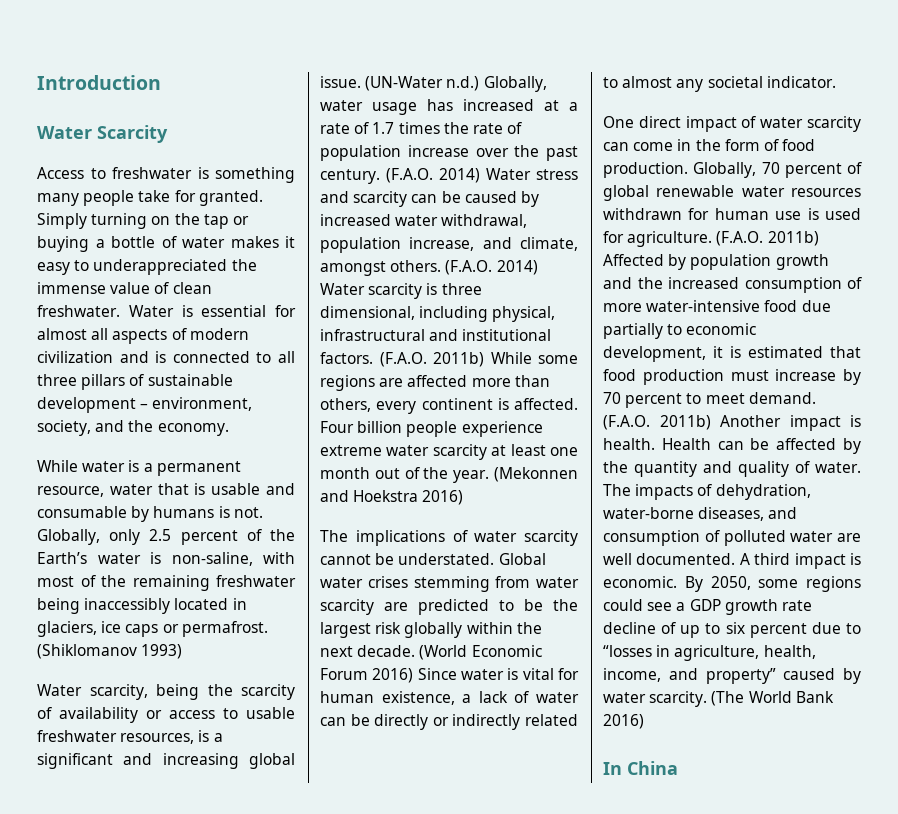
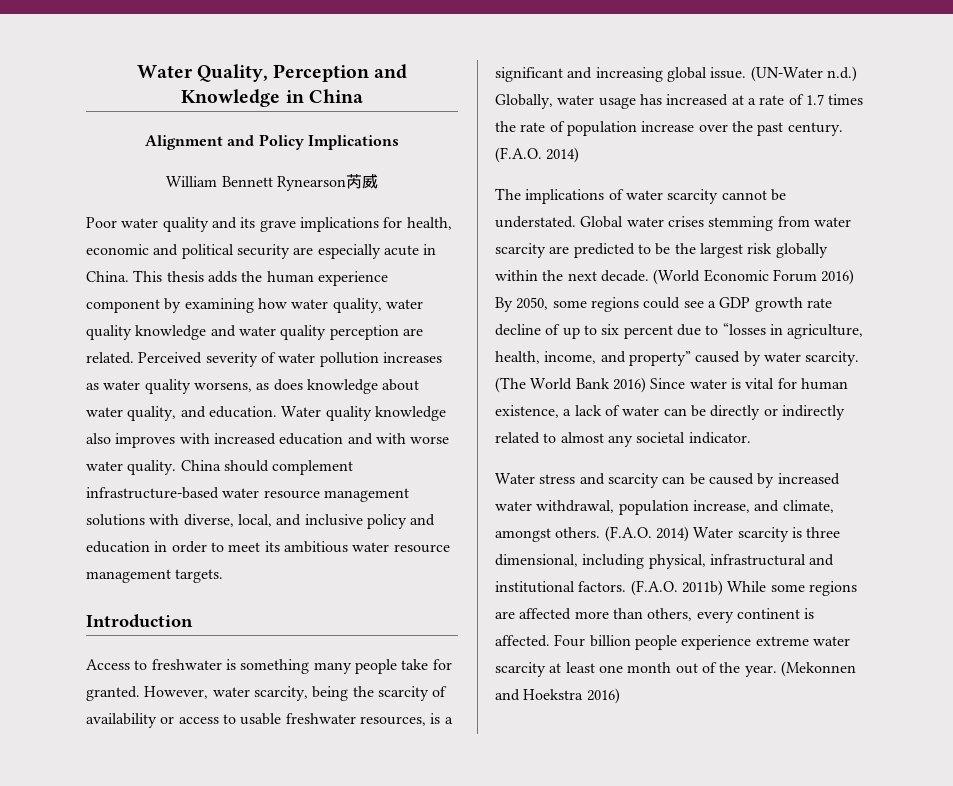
(37, 82) none -> [136,64,408,82] [181,89,363,107] [145,134,399,150] [166,174,378,191] [86,217,452,232] [86,244,437,259] [86,270,388,286] [86,298,423,313] [86,325,423,340] [86,352,442,367] [86,379,420,394] [86,406,446,421] [86,433,450,448] [86,460,354,475] [86,487,409,502] [86,514,436,529] [86,541,450,553] [86,569,224,583] Water Quality, Perception and Knowledge in China // Alignment and Policy Implications // William Bennett Rynearson芮威 // Poor water quality and its grave implications for health, economic and political security are especially acute in China. This thesis adds the human experience component by examining how water quality, water quality knowledge and water quality perception are related. Perceived severity of water pollution increases as water quality worsens, as does knowledge about water quality, and education. Water quality knowledge also improves with increased education and with worse water quality. China should complement infrastructure-based water resource management solutions with diverse, local, and inclusive policy and education in order to meet its ambitious water resource management targets. //
[37,125,168,143] // Water Scarcity -> (193, 621) none
[37,213,249,229] [37,236,295,252] [37,259,257,275] [37,282,212,294] [37,305,296,317] [37,328,249,344] [37,351,295,363] [37,374,233,390] [37,397,253,413] [37,420,229,436] [37,460,241,476] [37,483,295,497] [37,506,263,522] [37,529,295,545] [37,552,295,566] [37,575,296,591] [37,598,247,614] [37,621,268,637] [37,644,183,659] [37,684,82,696] Simply turning on the tap or buying a bottle of water makes it easy to underappreciated the immense value of clean freshwater. Water is essential for almost all aspects of modern civilization and is connected to all three pillars of sustainable development – environment, society, and the economy. // While water is a permanent resource, water that is usable and consumable by humans is not. Globally, only 2.5 percent of the Earth’s water is non-saline, with most of the remaining freshwater being inaccessibly located in glaciers, ice caps or permafrost. (Shiklomanov 1993) // Water -> [144,686,250,699] However, water
(480, 175) none -> [495,188,786,204] [495,216,851,231] [495,243,828,258] [495,269,855,285] [495,297,832,312] [495,323,864,339] [495,351,860,366] [495,377,848,393] [495,405,845,420] [495,432,751,447] // The implications of water scarcity cannot be understated. Global water crises stemming from water scarcity are predicted to be the largest risk globally within the next decade. (World Economic Forum 2016) By 2050, some regions could see a GDP growth rate decline of up to six percent due to “losses in agriculture, health, income, and property” caused by water scarcity. (The World Bank 2016) Since water is vital for human existence, a lack of water can be directly or indirectly related to almost any societal indicator. //
[320,530,578,546] [320,553,546,565] [320,576,579,592] [320,599,578,615] [320,622,542,638] [320,645,542,660] [320,668,579,683] [320,691,579,705] [320,714,578,730] [603,76,836,92] [603,116,861,132] [603,139,816,151] [603,162,862,178] [603,185,861,201] [603,208,861,220] [603,231,819,247] [603,254,829,270] [603,277,862,293] [603,300,831,312] [603,323,757,339] [603,346,861,362] [603,369,861,385] [603,392,816,408] [603,415,861,431] [603,438,861,454] [603,461,861,477] [603,484,811,500] [603,507,798,521] [603,530,861,546] [603,553,861,569] [603,576,861,592] [603,599,812,615] [603,622,861,638] [603,645,816,661] [603,668,861,684] [603,691,834,707] [603,714,644,729] [603,761,678,775] // The implications of water scarcity cannot be understated. Global water crises stemming from water scarcity are predicted to be the largest risk globally within the next decade. (World Economic Forum 2016) Since water is vital for human existence, a lack of water can be directly or indirectly related to almost any societal indicator. // One direct impact of water scarcity can come in the form of food production. Globally, 70 percent of global renewable water resources withdrawn for human use is used for agriculture. (F.A.O. 2011b) Affected by population growth and the increased consumption of more water-intensive food due partially to economic development, it is estimated that food production must increase by 70 percent to meet demand. (F.A.O. 2011b) Another impact is health. Health can be affected by the quantity and quality of water. The impacts of dehydration, water-borne diseases, and consumption of polluted water are well documented. A third impact is economic. By 2050, some regions could see a GDP growth rate decline of up to six percent due to “losses in agriculture, health, income, and property” caused by water scarcity. (The World Bank 2016) // In China -> (620, 696) none

